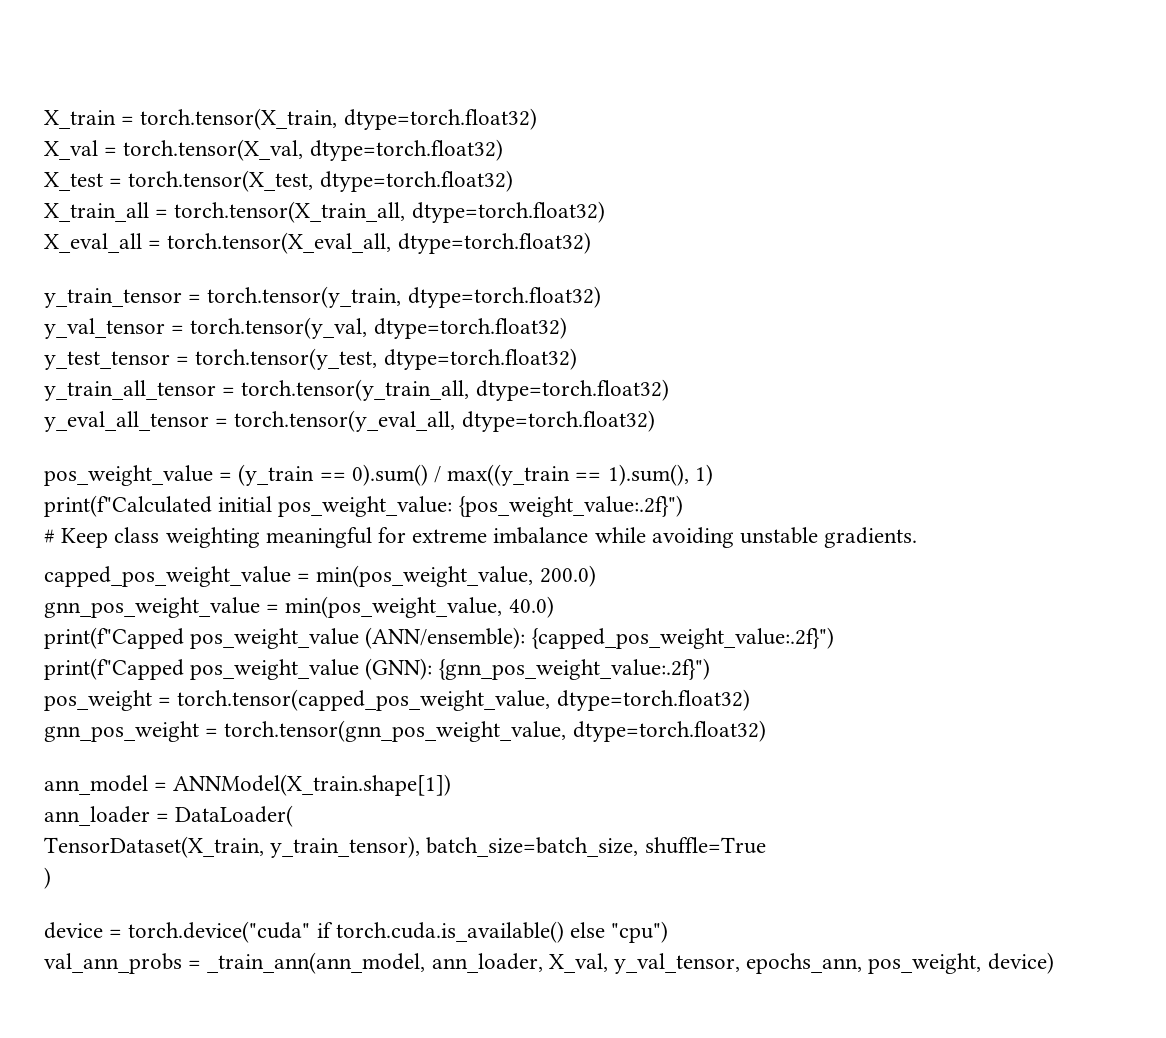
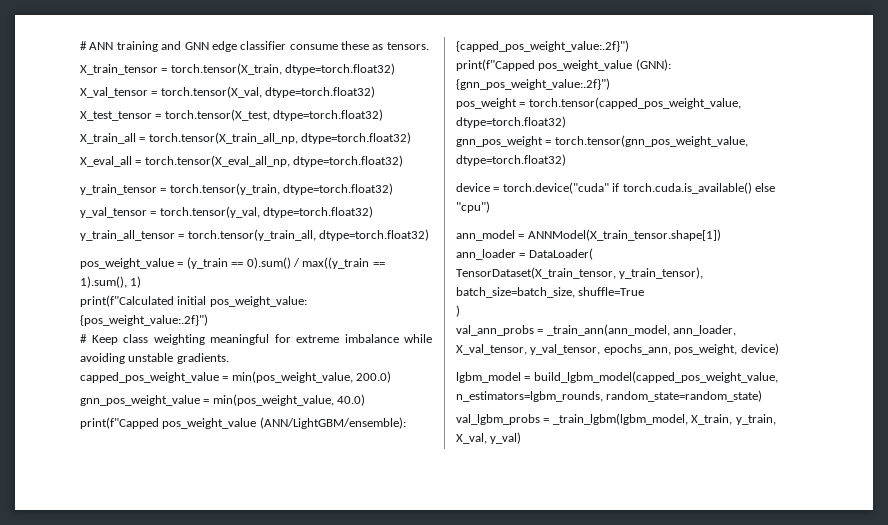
[44,110,116,129] X_train -> [80,41,429,52] [80,64,158,75] # ANN training and GNN edge classifier consume these as tensors. // X_train_tensor
[44,140,98,160] X_val -> [80,87,148,98] X_val_tensor
[44,172,103,191] X_test -> [80,111,152,121] X_test_tensor
[174,201,406,223] torch.tensor(X_train_all, -> [148,132,298,144] torch.tensor(X_train_all_np,
[167,232,392,254] torch.tensor(X_eval_all, -> [144,155,290,167] torch.tensor(X_eval_all_np,
[44,348,577,370] // y_test_tensor = torch.tensor(y_test, dtype=torch.float32) -> (374, 212) none
[44,410,655,432] // y_eval_all_tensor = torch.tensor(y_eval_all, dtype=torch.float32) -> (430, 235) none
[365,627,526,649] (ANN/ensemble): -> [259,417,406,429] (ANN/LightGBM/ensemble):
[44,774,452,796] [44,805,294,827] [44,836,766,858] [44,867,51,889] // ann_model = ANNModel(X_train.shape[1]) // ann_loader = DataLoader( // TensorDataset(X_train, y_train_tensor), batch_size=batch_size, shuffle=True // ) -> (566, 160) none
(669, 932) none -> [456,229,721,241] [456,248,593,260] [456,267,704,279] [456,287,645,298] [456,305,460,317] // ann_model = ANNModel(X_train_tensor.shape[1]) // ann_loader = DataLoader( // TensorDataset(X_train_tensor, y_train_tensor), batch_size=batch_size, shuffle=True // )
[548,953,608,973] X_val, -> [456,344,527,355] X_val_tensor,
(1054, 963) none -> [456,371,778,383] [456,390,763,402] [456,413,776,425] [456,432,522,444] // lgbm_model = build_lgbm_model(capped_pos_weight_value, n_estimators=lgbm_rounds, random_state=random_state) // val_lgbm_probs = _train_lgbm(lgbm_model, X_train, y_train, X_val, y_val)

